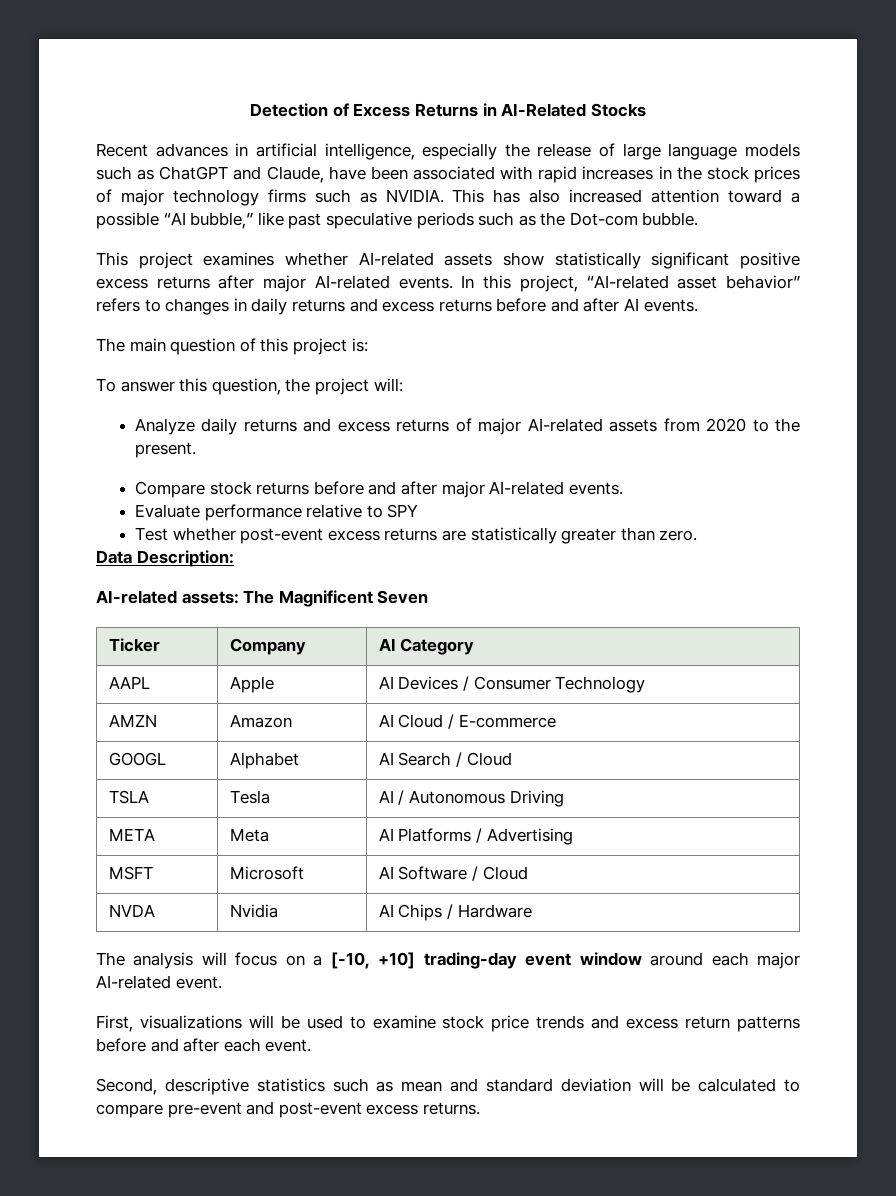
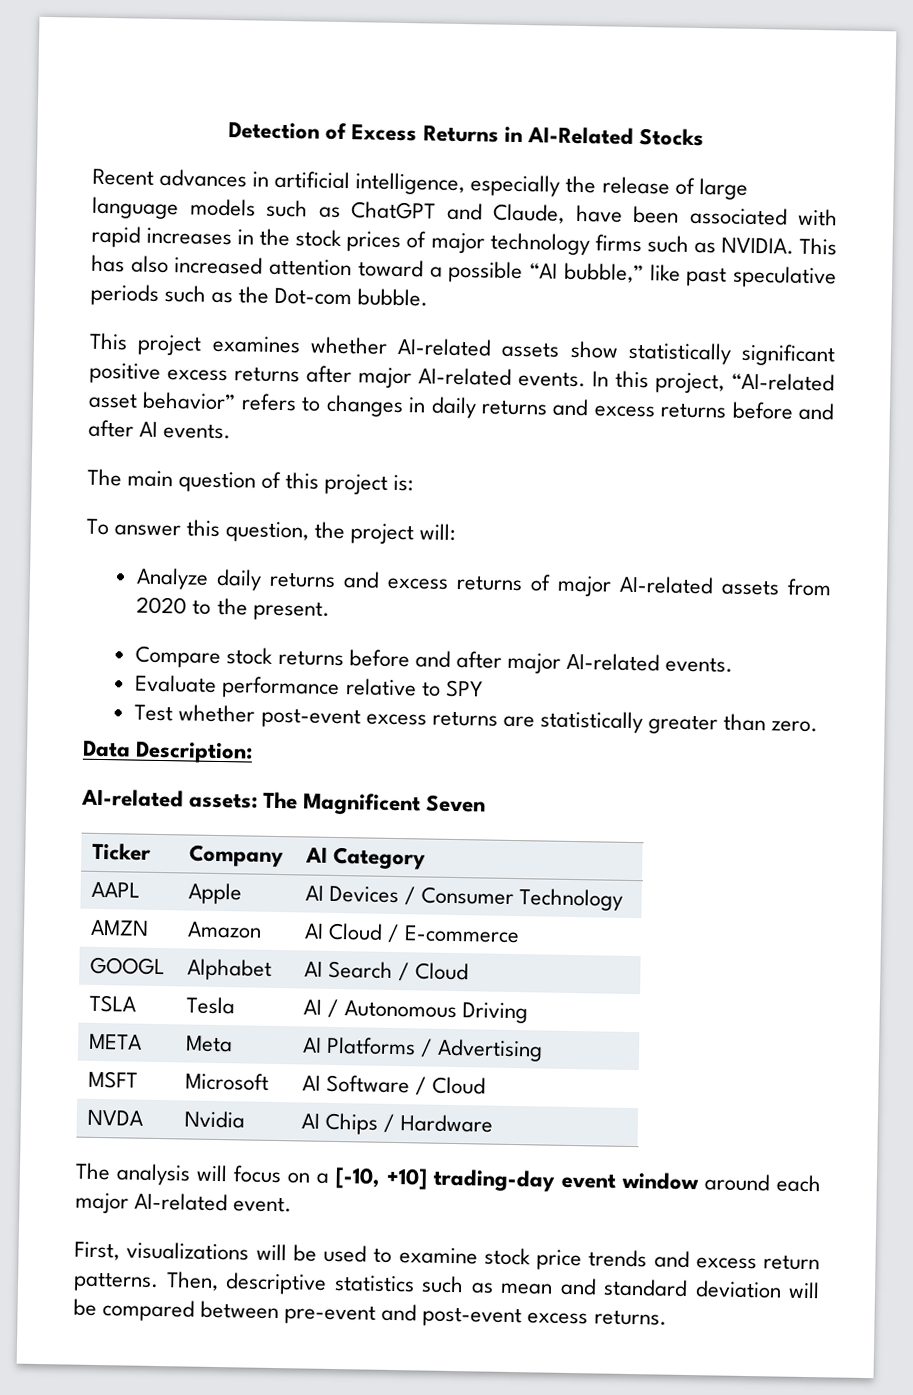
[736,1016,800,1032] [96,1038,312,1052] [96,1078,157,1095] patterns before and after each event. // Second, -> [73,1271,219,1293] patterns. Then,
[698,1078,800,1092] [96,1104,163,1118] calculated to compare -> [102,1299,280,1322] compared between

